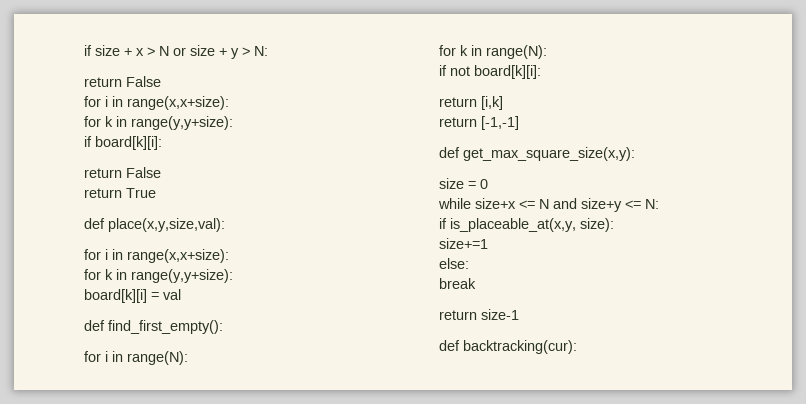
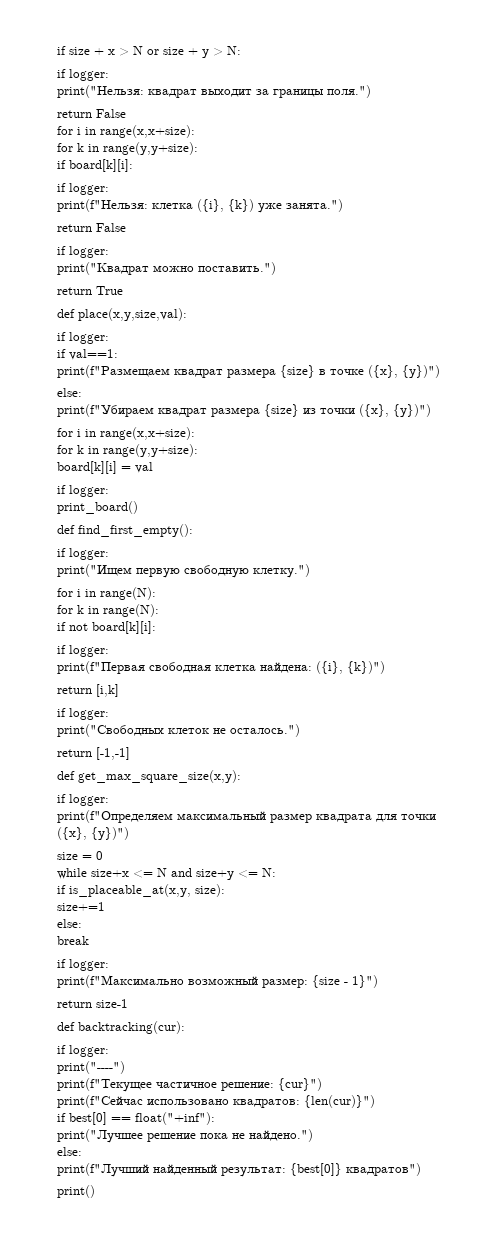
(268, 51) none -> [57,69,109,81] [57,85,371,98] // if logger: // print("Нельзя: квадрат выходит за границы поля.")
[84,167,161,178] [84,188,156,198] [84,218,225,232] return False // return True // def place(x,y,size,val): -> [57,183,109,195] [57,199,343,213] [57,223,126,232] [57,246,109,258] [57,262,276,275] [57,286,123,295] [57,308,187,321] [57,332,109,344] [57,349,118,360] [57,365,440,378] [57,388,82,397] [57,404,431,417] if logger: // print(f"Нельзя: клетка ({i}, {k}) уже занята.") // return False // if logger: // print("Квадрат можно поставить.") // return True // def place(x,y,size,val): // if logger: // if val==1: // print(f"Размещаем квадрат размера {size} в точке ({x}, {y})") // else: // print(f"Убираем квадрат размера {size} из точки ({x}, {y})")
(181, 294) none -> [57,485,109,497] [57,501,138,514] // if logger: // print_board()
(223, 327) none -> [57,548,109,560] [57,564,310,578] // if logger: // print("Ищем первую свободную клетку.")
[439,96,503,110] [439,116,519,130] [439,147,635,161] return [i,k] // return [-1,-1] // def get_max_square_size(x,y): -> [57,645,109,657] [57,661,385,674] [57,684,119,697] [57,708,109,720] [57,724,300,737] [57,747,130,760] [57,770,241,783] [57,794,109,806] [57,810,436,823] [57,827,129,840] if logger: // print(f"Первая свободная клетка найдена: ({i}, {k})") // return [i,k] // if logger: // print("Свободных клеток не осталось.") // return [-1,-1] // def get_max_square_size(x,y): // if logger: // print(f"Определяем максимальный размер квадрата для точки ({x}, {y})")
[439,309,519,320] [439,340,577,354] return size-1 // def backtracking(cur): -> [57,959,109,971] [57,975,378,988] [57,999,128,1008] [57,1021,185,1034] [57,1045,109,1057] [57,1061,125,1074] [57,1078,322,1092] [57,1095,375,1108] [57,1112,215,1125] [57,1129,313,1143] [57,1147,82,1156] [57,1163,421,1177] [57,1185,95,1198] if logger: // print(f"Максимально возможный размер: {size - 1}") // return size-1 // def backtracking(cur): // if logger: // print("----") // print(f"Текущее частичное решение: {cur}") // print(f"Сейчас использовано квадратов: {len(cur)}") // if best[0] == float("+inf"): // print("Лучшее решение пока не найдено.") // else: // print(f"Лучший найденный результат: {best[0]} квадратов") // print()

